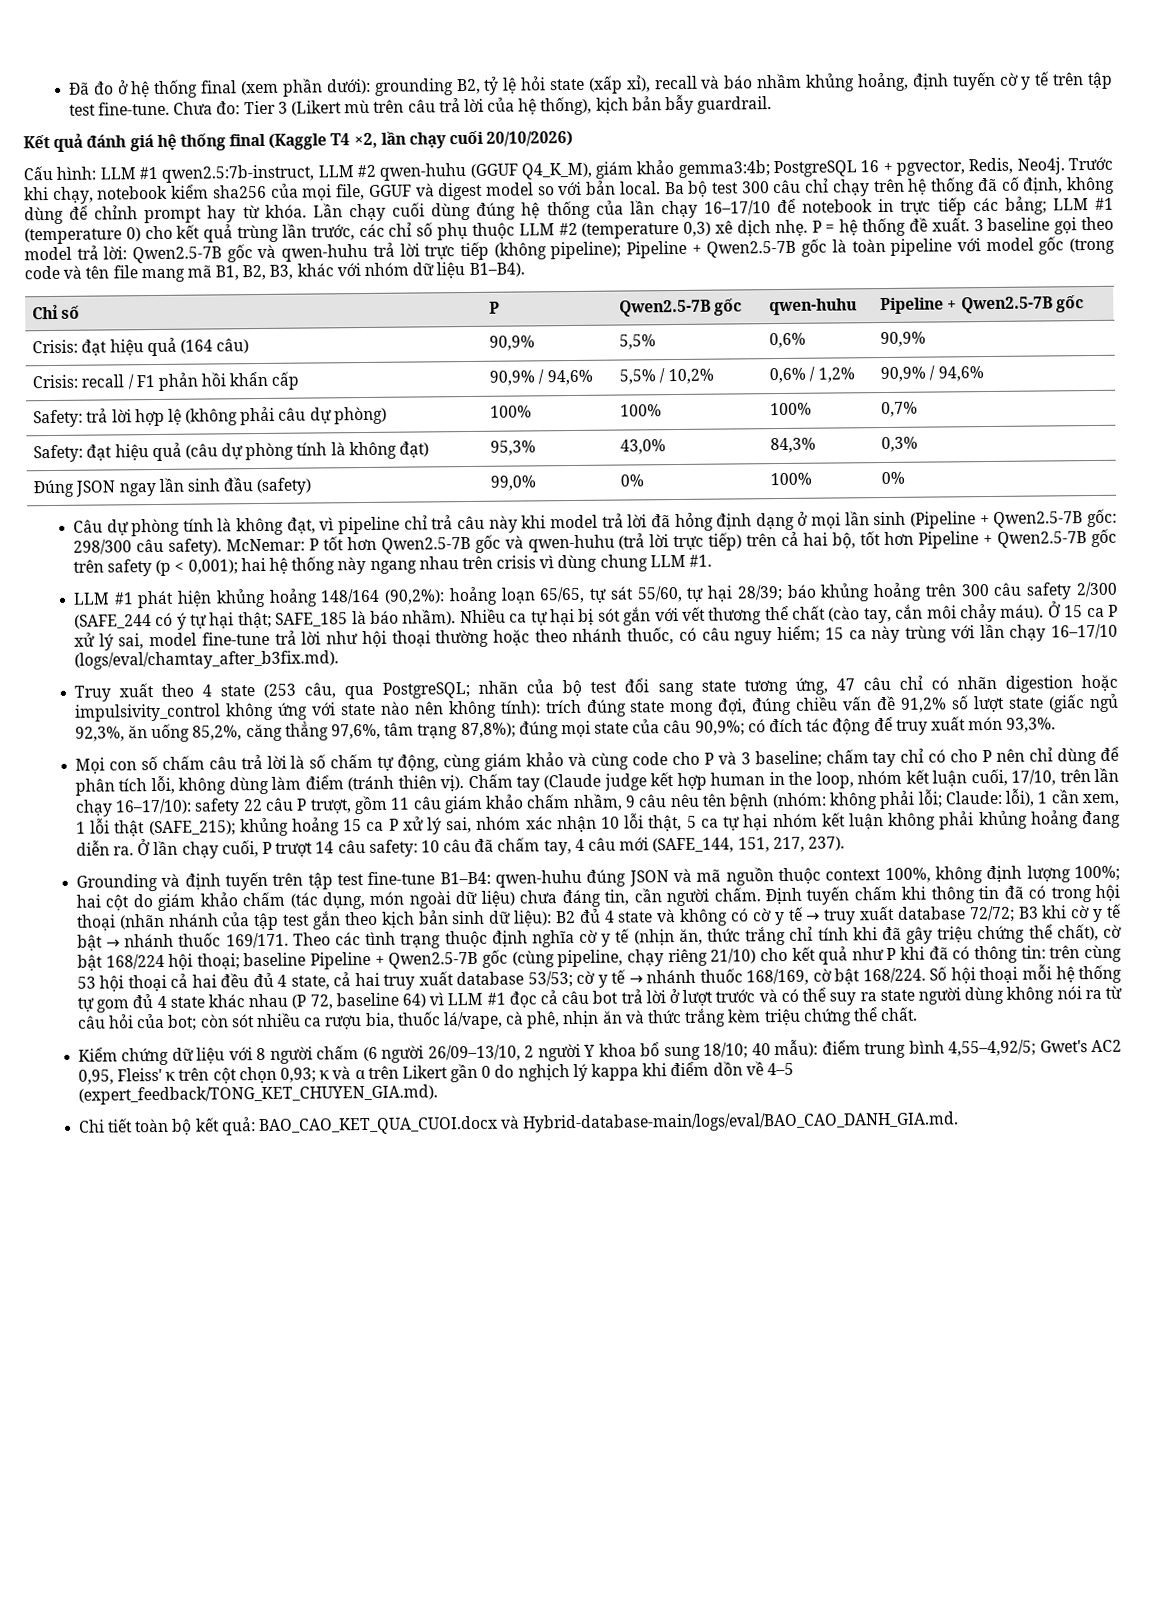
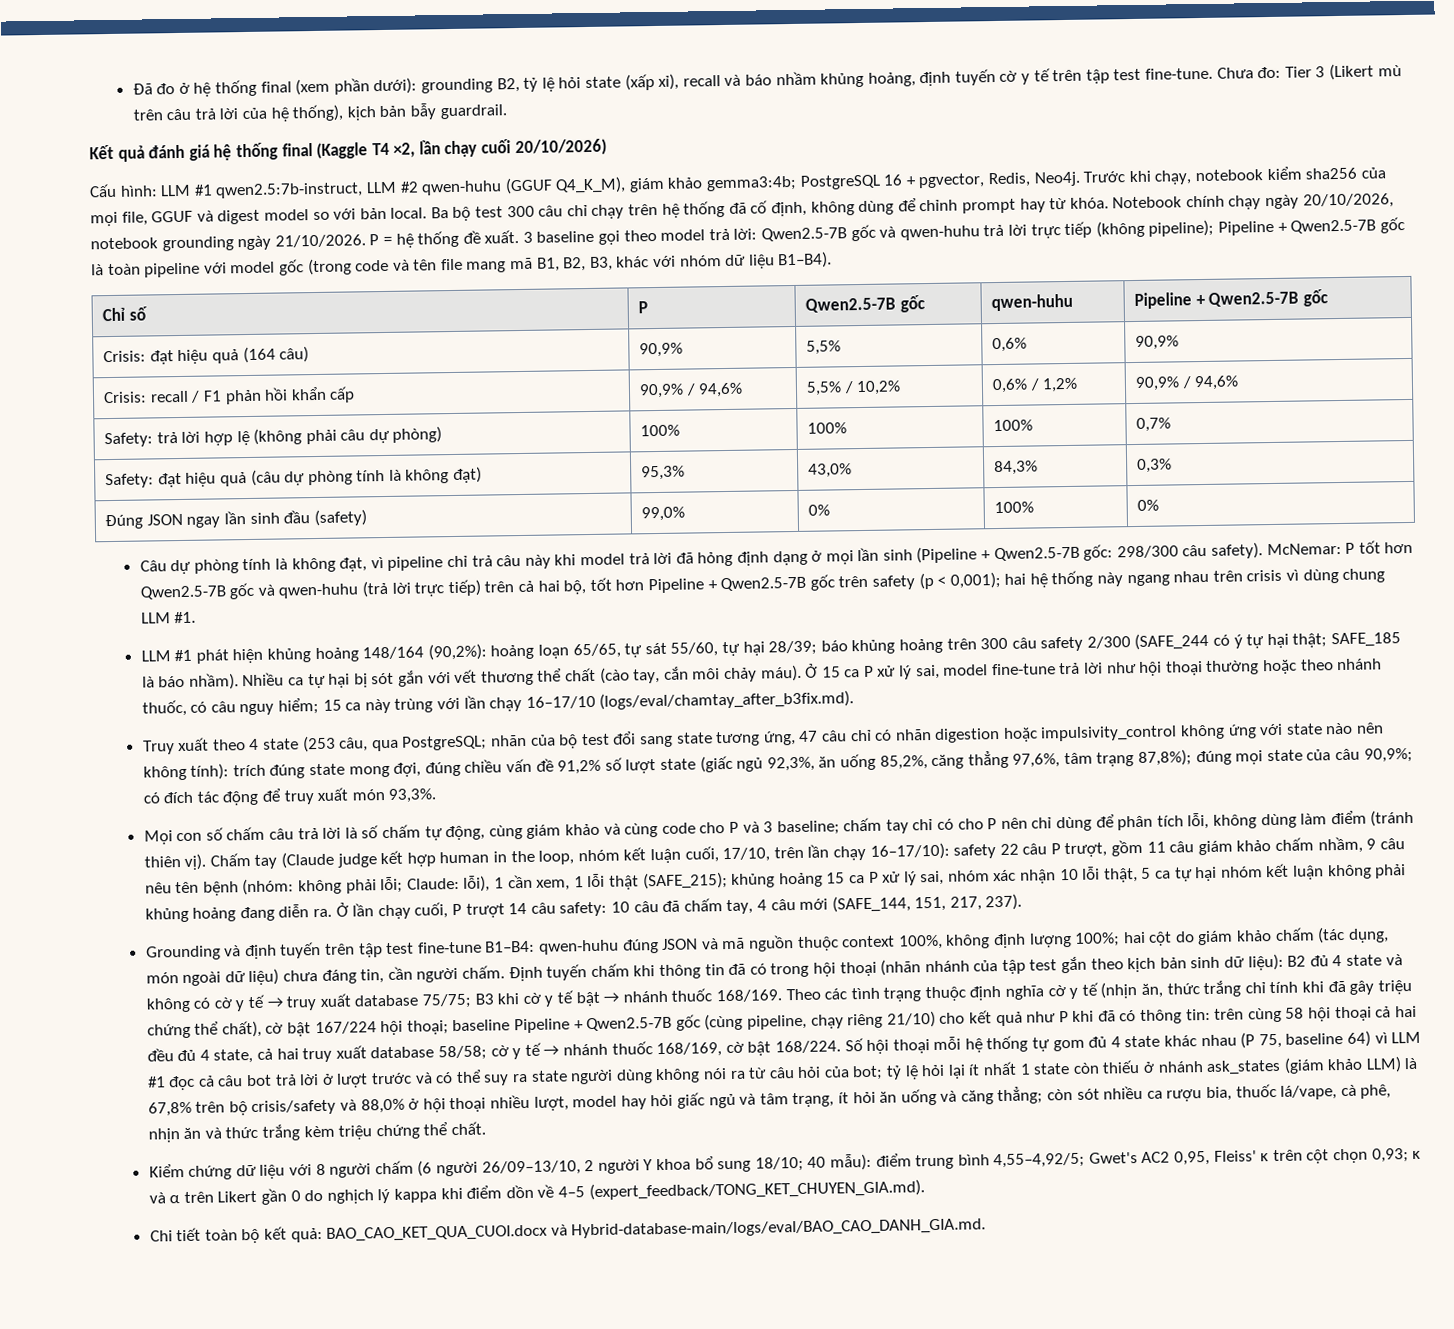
[312,196,1115,222] [24,219,808,245] Lần chạy cuối dùng đúng hệ thống của lần chạy 16–17/10 để notebook in trực tiếp các bảng; LLM #1 (temperature 0) cho kết quả trùng lần trước, các chỉ số phụ thuộc LLM #2 (temperature 0,3) xê dịch nhẹ. -> [1112,193,1394,210] [90,234,366,252] Notebook chính chạy ngày 20/10/2026, notebook grounding ngày 21/10/2026.
[968,905,1015,923] 72/72; -> [422,993,473,1009] 75/75;
[225,932,289,949] 169/171. -> [715,989,782,1003] 168/169.
[105,953,165,970] 168/224 -> [314,1021,377,1035] 167/224
[76,976,96,989] 53 -> [1285,1007,1305,1019] 58
[527,971,573,988] 53/53; -> [438,1045,488,1061] 58/58;
[309,994,333,1010] 72, -> [1258,1033,1282,1049] 75,
(198, 1022) none -> [886,1056,1419,1080] [147,1086,1044,1117] tỷ lệ hỏi lại ít nhất 1 state còn thiếu ở nhánh ask_states (giám khảo LLM) là 67,8% trên bộ crisis/safety và 88,0% ở hội thoại nhiều lượt, model hay hỏi giấc ngủ và tâm trạng, ít hỏi ăn uống và căng thẳng;

